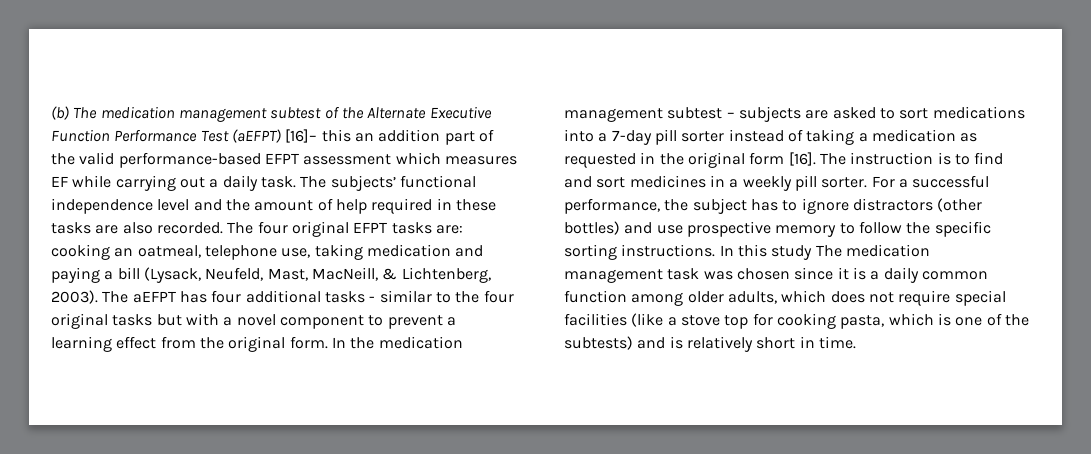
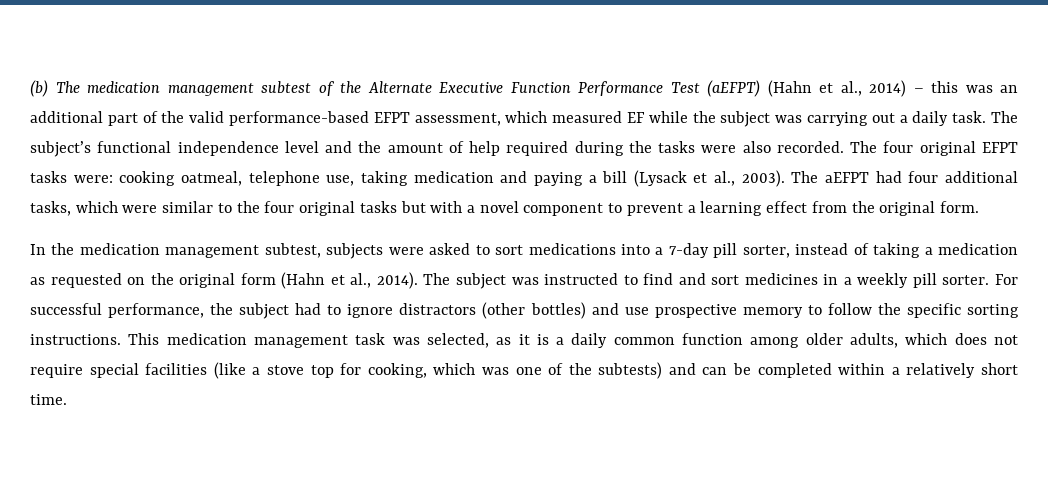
[285,129,441,143] [16]– this an addition -> [767,80,1018,97] [30,111,103,123] (Hahn et al., 2014) – this was an additional
[303,152,517,165] [51,175,112,188] assessment which measures EF while -> [414,111,803,127] assessment, which measured EF while the subject was
[330,175,396,191] subjects’ -> [30,141,91,157] subject’s
[436,198,496,211] [51,222,119,234] in these tasks are -> [574,141,737,156] during the tasks were
[435,225,463,234] [51,244,134,260] are: cooking an -> [73,171,176,186] were: cooking
[143,267,491,283] (Lysack, Neufeld, Mast, MacNeill, & Lichtenberg, -> [633,170,736,187] (Lysack et al.,
[179,291,207,303] has -> [875,171,902,183] had
[324,291,376,303] tasks - -> [30,201,158,216] tasks, which were
(328, 342) none -> (979, 207) //
[667,106,829,122] subtest – subjects are -> [264,243,424,259] subtest, subjects were
[681,131,725,142] sorter -> [742,245,790,258] sorter,
[640,152,656,164] in -> [127,277,146,285] on
[788,152,951,166] [16]. The instruction is -> [281,272,619,289] (Hahn et al., 2014). The subject was instructed
[898,179,908,188] a -> (1018, 279) none
[750,199,778,211] has -> [295,303,322,315] had
[719,244,842,260] In this study The -> [128,333,160,345] This
[736,267,834,280] chosen since -> [426,333,512,348] selected, as
[776,313,951,329] cooking pasta, which is -> [367,363,509,378] cooking, which was
[669,336,683,349] is -> [702,363,900,378] can be completed within a
[799,336,815,348] in -> (1019, 369) none

